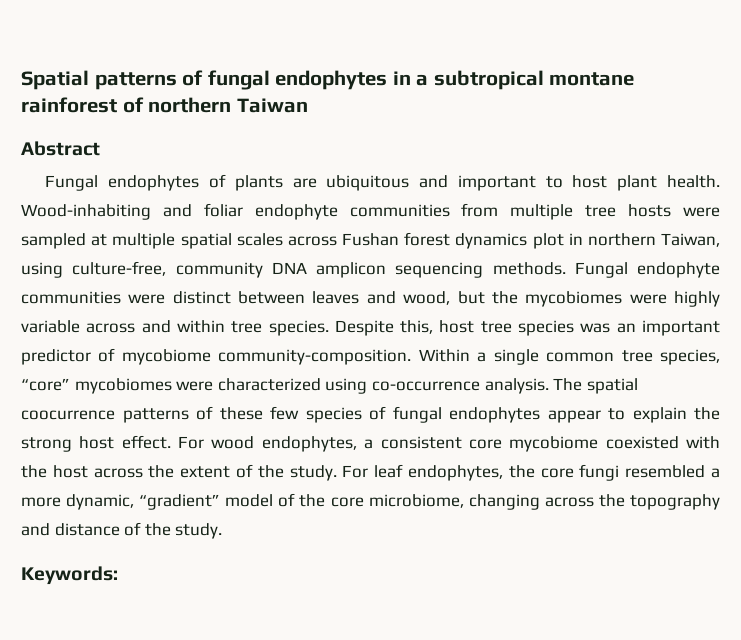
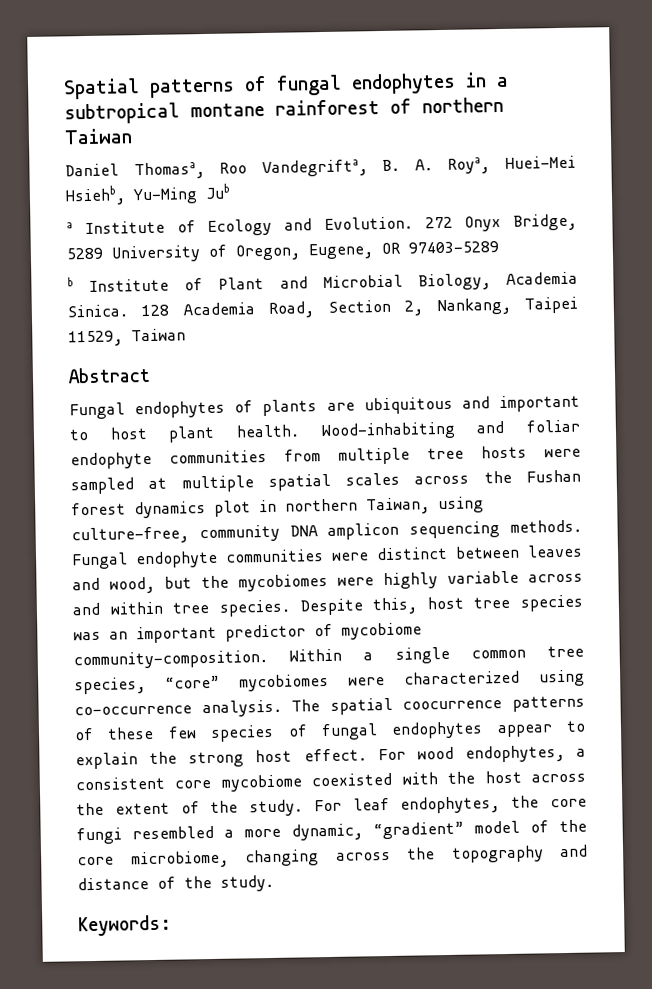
(308, 105) none -> [65,155,576,180] [65,183,230,206] [66,213,577,236] [66,241,499,263] [67,271,578,292] [67,296,578,318] [68,328,186,347] // Daniel Thomasa, Roo Vandegrifta, B. A. Roya, Huei-Mei Hsiehb, Yu-Ming Jub // a Institute of Ecology and Evolution. 272 Onyx Bridge, 5289 University of Oregon, Eugene, OR 97403-5289 // b Institute of Plant and Microbial Biology, Academia Sinica. 128 Academia Road, Section 2, Nankang, Taipei 11529, Taiwan
(337, 241) none -> [483,470,512,484] the

